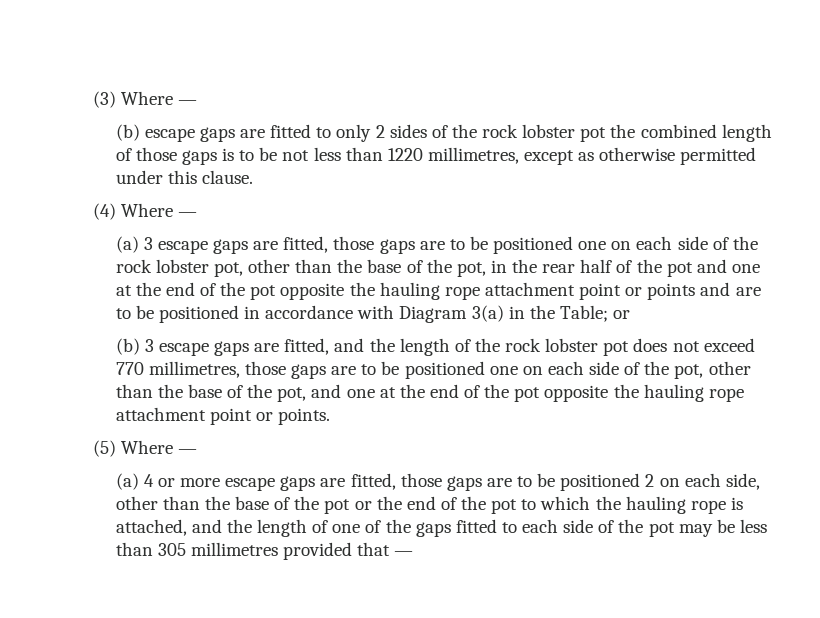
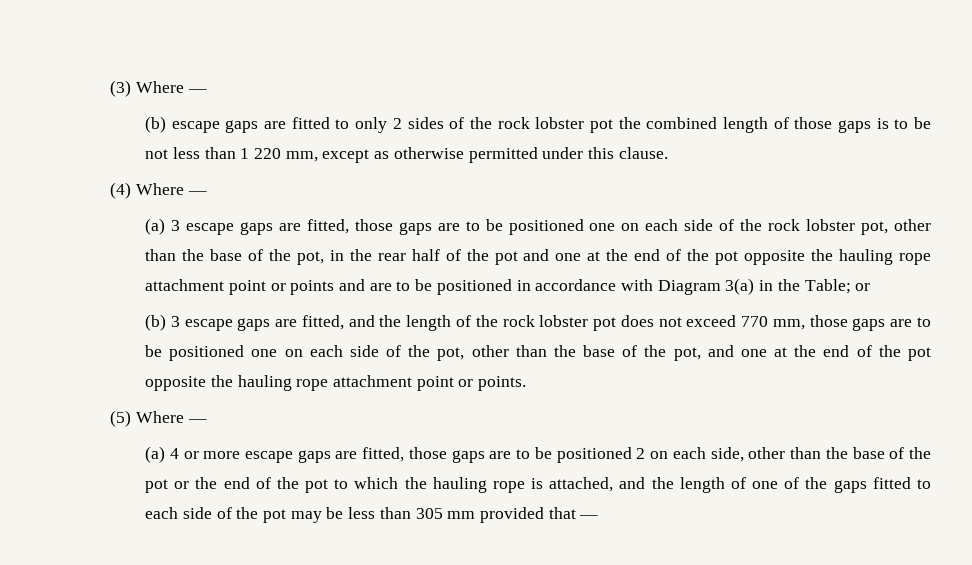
[387,147,519,164] 1220 millimetres, -> [240,148,318,162] 1 220 mm,
[148,361,240,378] millimetres, -> [772,319,805,330] mm,
[190,542,278,556] millimetres -> [447,511,476,519] mm

